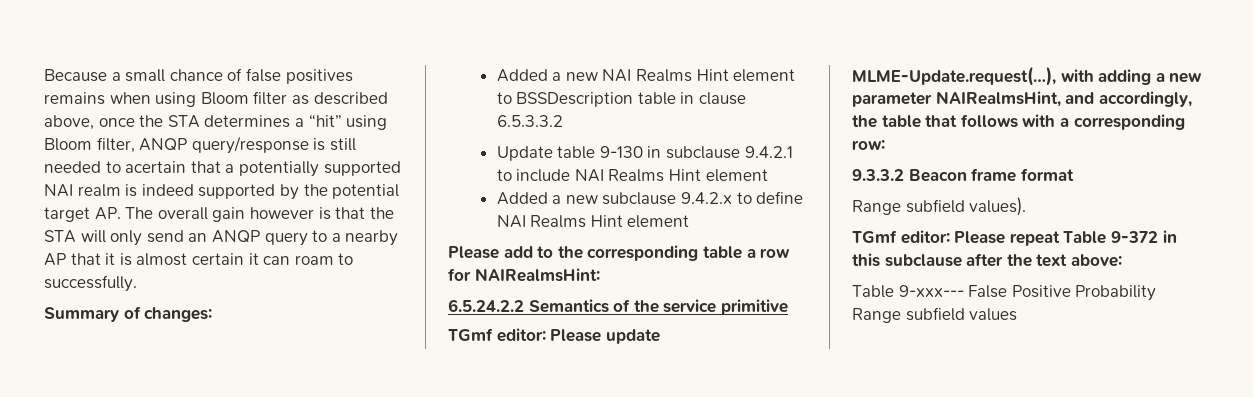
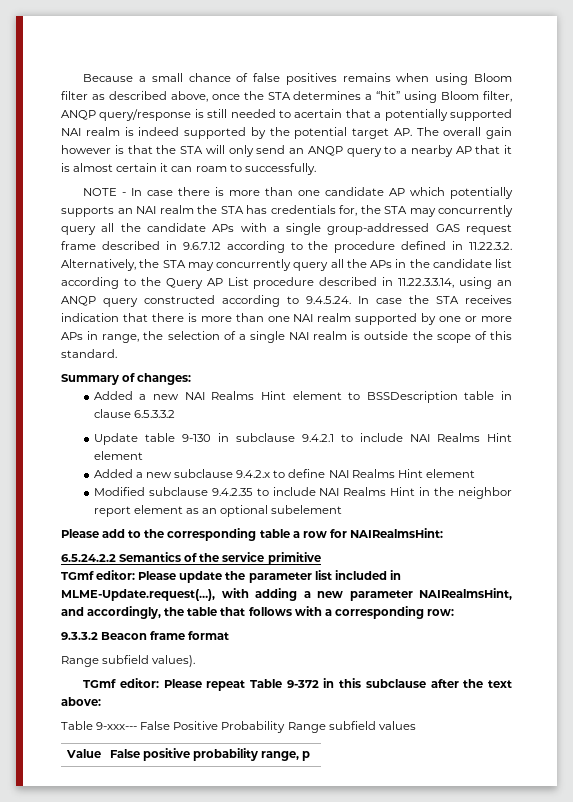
(137, 283) none -> [83,187,513,199] [61,205,513,217] [61,223,512,235] [61,241,512,253] [61,259,512,271] [61,277,512,289] [61,295,512,307] [61,313,512,325] [61,331,512,343] [61,349,117,358] // NOTE - In case there is more than one candidate AP which potentially supports an NAI realm the STA has credentials for, the STA may concurrently query all the candidate APs with a single group-addressed GAS request frame described in 9.6.7.12 according to the procedure defined in 11.22.3.2. Alternatively, the STA may concurrently query all the APs in the candidate list according to the Query AP List procedure described in 11.22.3.3.14, using an ANQP query constructed according to 9.4.5.24. In case the STA receives indication that there is more than one NAI realm supported by one or more APs in range, the selection of a single NAI realm is outside the scope of this standard.
(690, 221) none -> [93,487,512,499] [93,505,343,517] // Modified subclause 9.4.2.35 to include NAI Realms Hint in the neighbor report element as an optional subelement
(660, 336) none -> [225,570,401,583] the parameter list included in
(1018, 314) none -> [65,749,101,758] [109,748,311,761] // Value | False positive probability range, p

